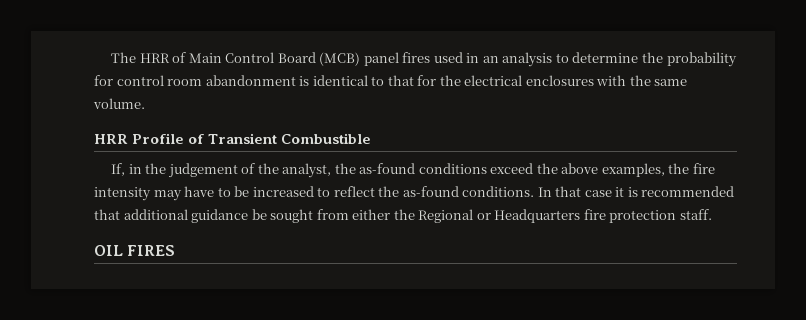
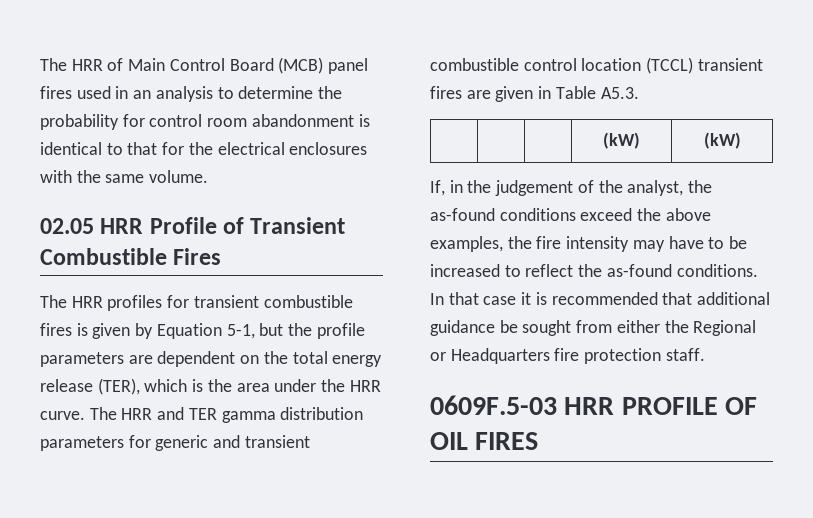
(145, 103) none -> [40,218,94,234] 02.05
(372, 138) none -> [173,248,222,265] [40,295,353,311] [40,323,365,339] [40,351,383,367] [40,378,381,395] [40,407,364,423] [40,435,310,451] [430,57,763,74] [430,86,639,102] [603,132,640,149] [703,132,741,149] Fires // The HRR profiles for transient combustible fires is given by Equation 5-1, but the profile parameters are dependent on the total energy release (TER), which is the area under the HRR curve. The HRR and TER gamma distribution parameters for generic and transient combustible control location (TCCL) transient fires are given in Table A5.3. // | | | (kW) | (kW)
(712, 214) none -> [430,395,758,415] 0609F.5-03 HRR PROFILE OF

